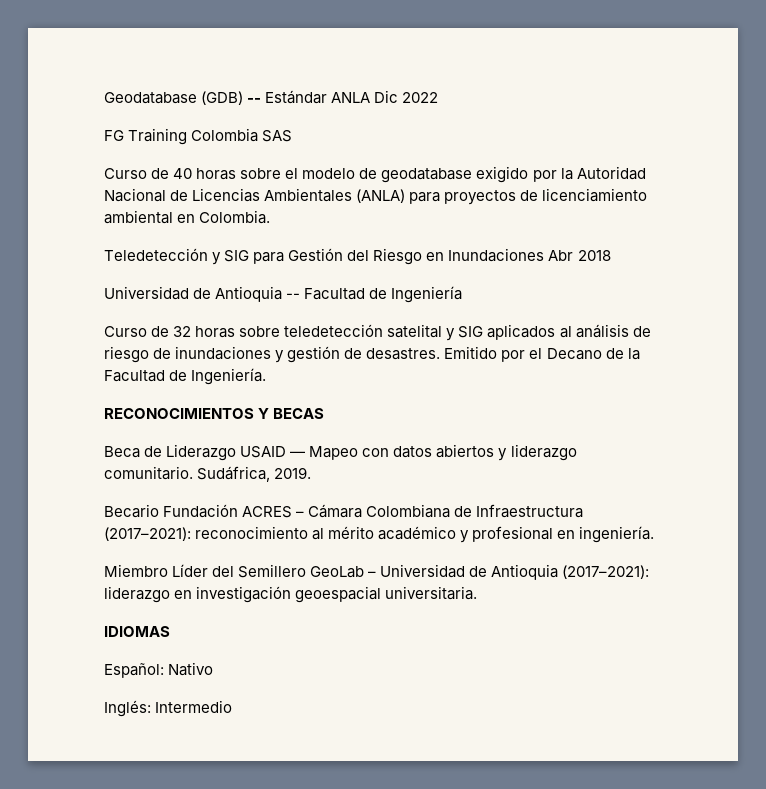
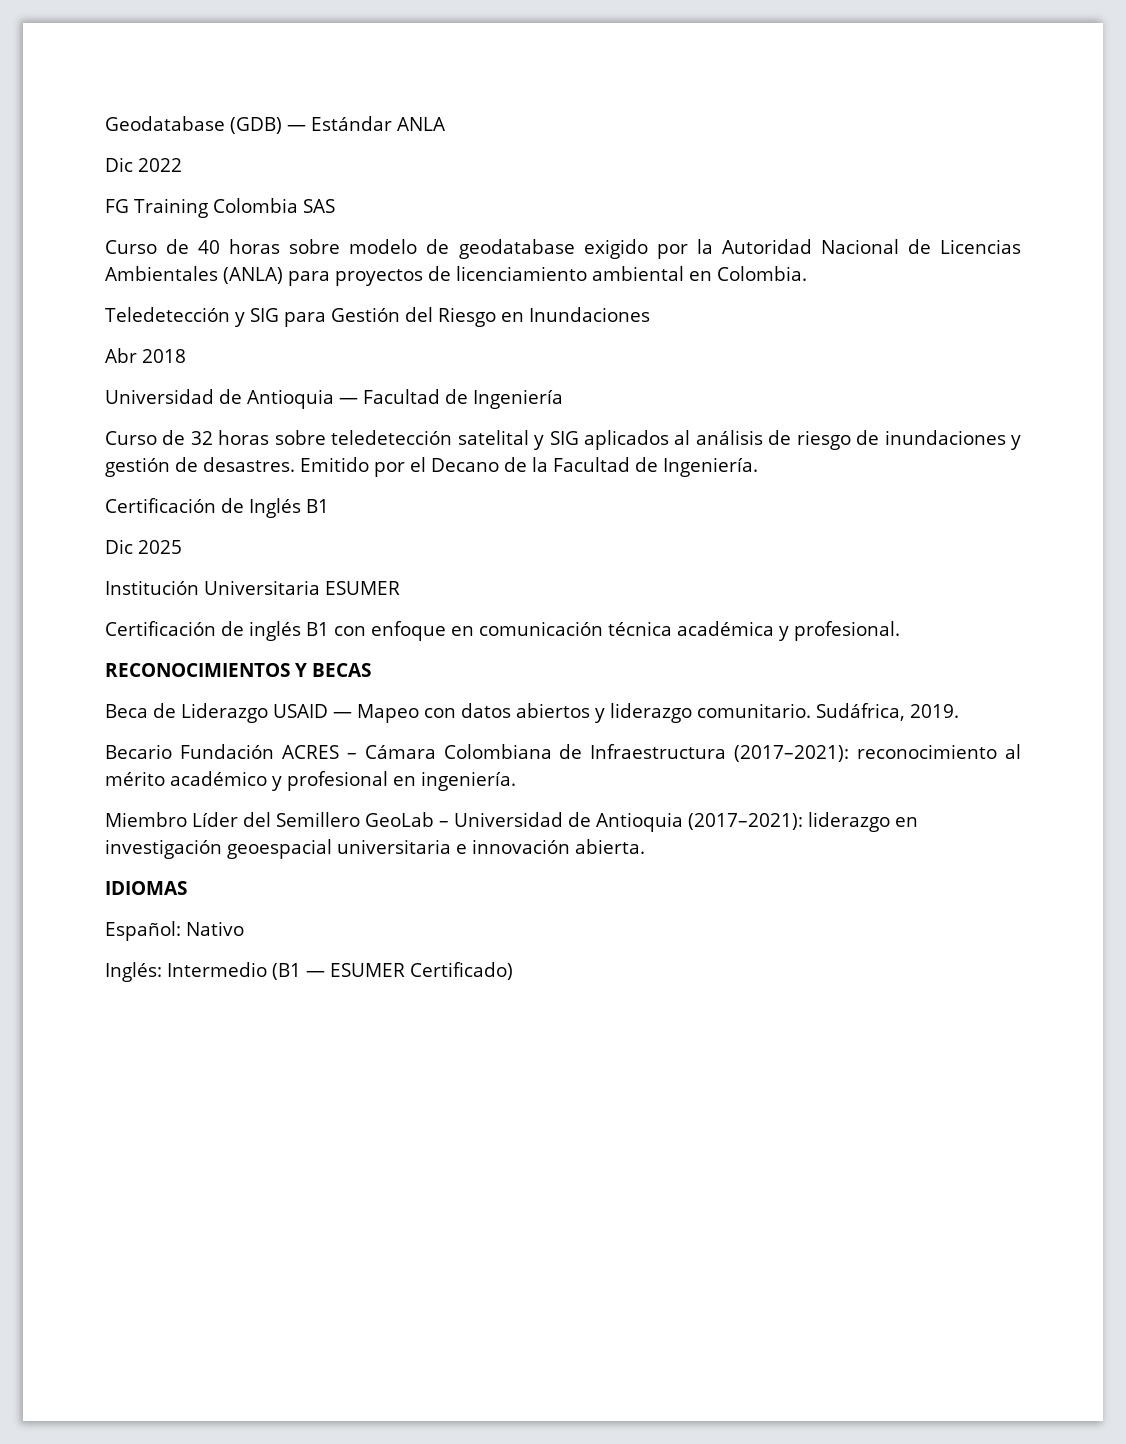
[247,98,262,103] -- -> [287,125,306,131] —
(371, 97) none -> (446, 124) //
[285,168,299,179] el -> (341, 246) none
(545, 255) none -> (650, 314) //
[286,293,301,299] -- -> [339,398,358,404] —
(267, 376) none -> [105,498,329,518] [105,539,182,554] [105,580,400,595] [105,621,900,641] // Certificación de Inglés B1 // Dic 2025 // Institución Universitaria ESUMER // Certificación de inglés B1 con enfoque en comunicación técnica académica y profesional.
[385,586,478,600] universitaria. -> [337,839,645,854] universitaria e innovación abierta.
(233, 706) none -> [272,962,513,980] (B1 — ESUMER Certificado)

